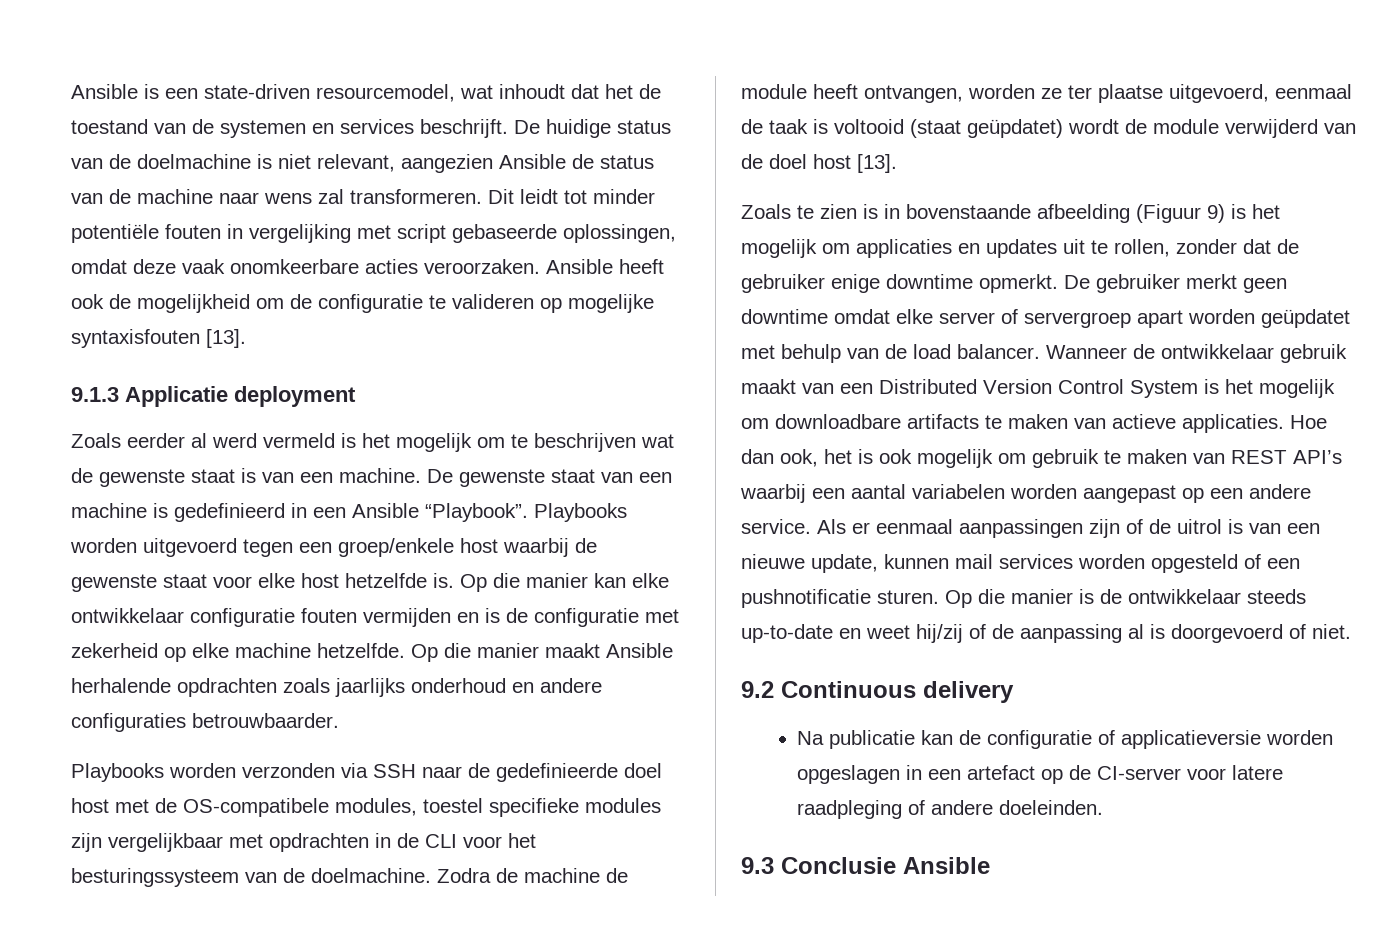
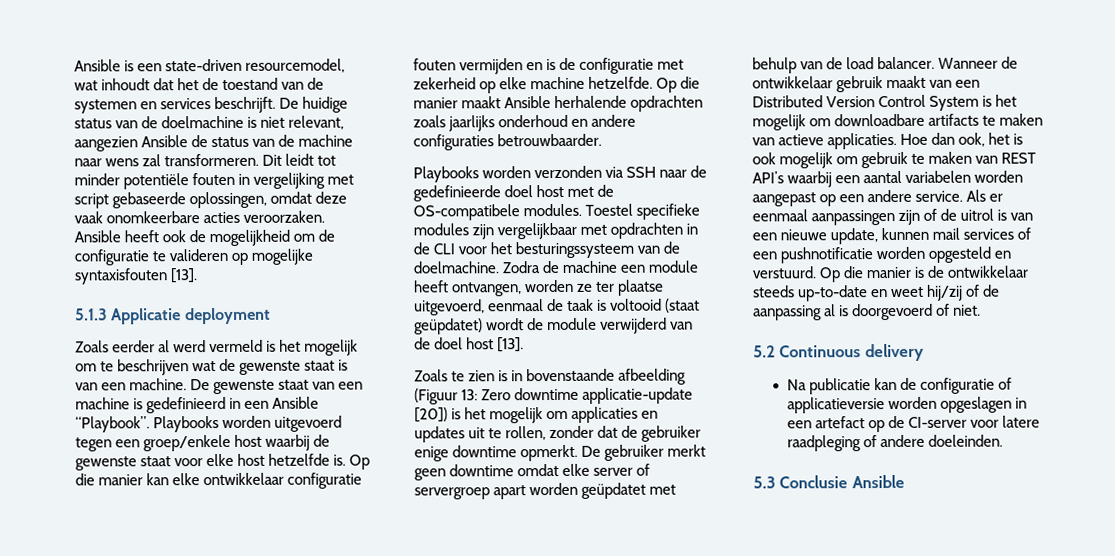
[71,387,119,402] 9.1.3 -> [75,308,108,321] 5.1.3
[335,798,483,816] modules, toestel -> [523,203,634,217] modules. Toestel
[606,868,628,883] de -> [620,264,646,273] een
[1207,204,1225,223] 9) -> [461,387,694,404] [414,407,448,423] 13: Zero downtime applicatie-update [20])
[1078,554,1238,573] worden opgesteld -> (1015, 234) none
[877,590,939,604] sturen. -> [876,246,1012,263] [752,266,817,279] worden opgesteld en verstuurd.
[741,681,774,698] 9.2 -> [753,345,776,358] 5.2
[741,857,774,874] 9.3 -> [753,476,776,489] 5.3

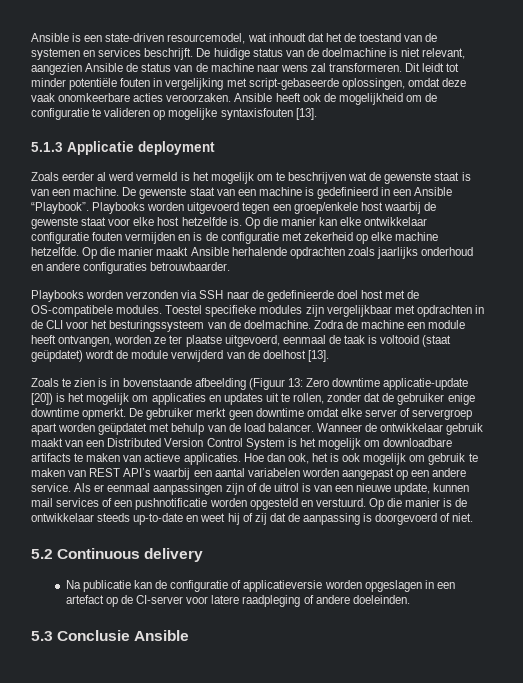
[74,192,187,209] script gebaseerde -> [248,78,339,90] script-gebaseerde
[434,337,495,350] doel host -> [262,350,306,359] doelhost
[927,284,981,301] hij/zij of -> [227,513,286,525] hij of zij dat
[824,304,837,317] al -> (361, 519) none

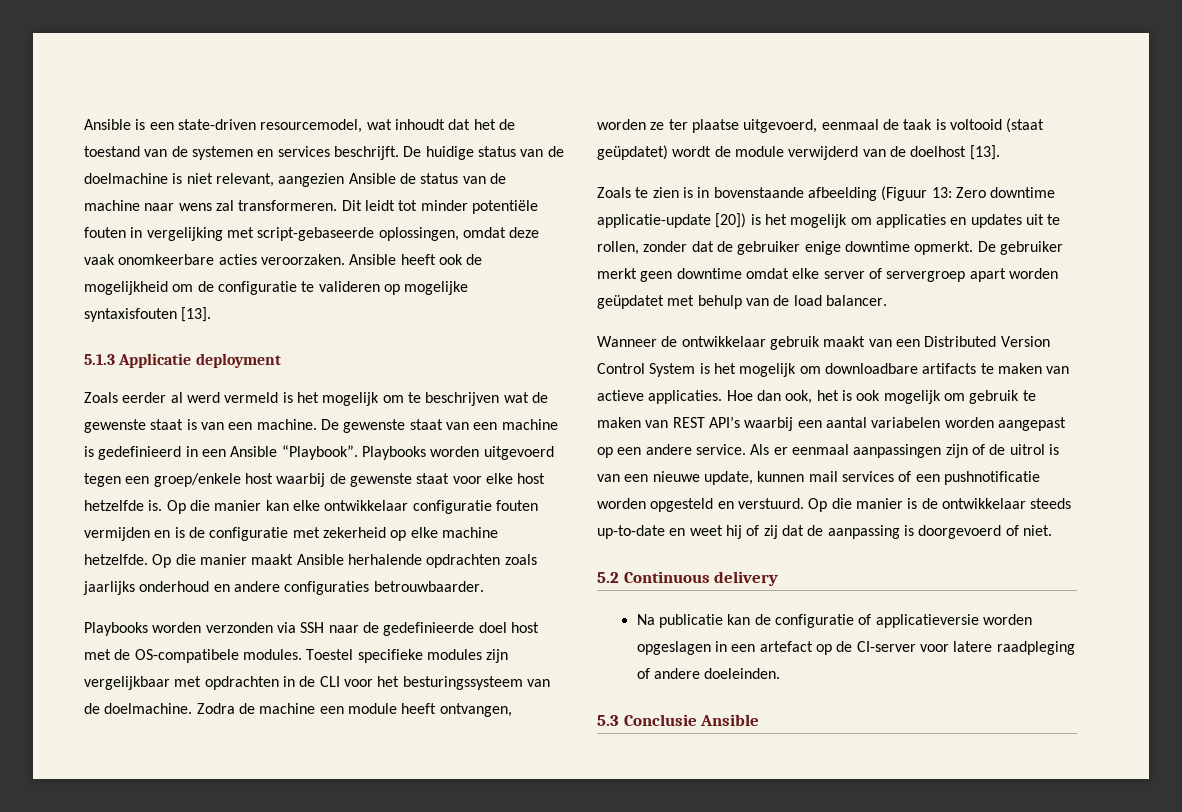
(314, 427) none -> (887, 300) //

